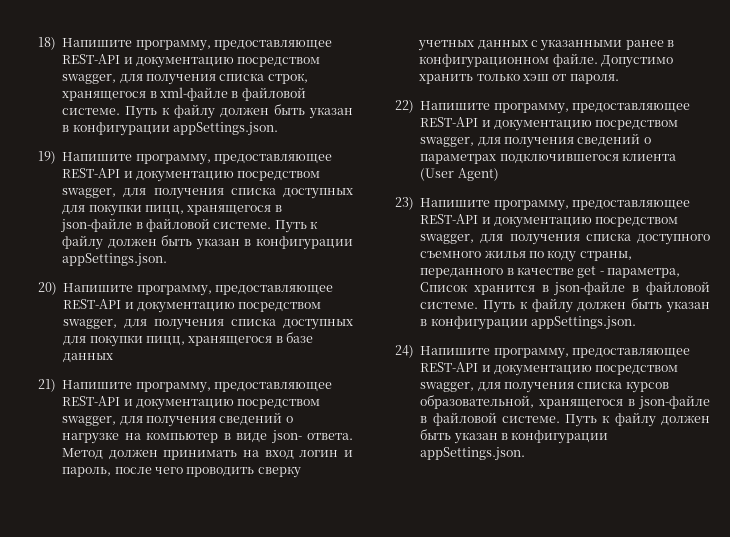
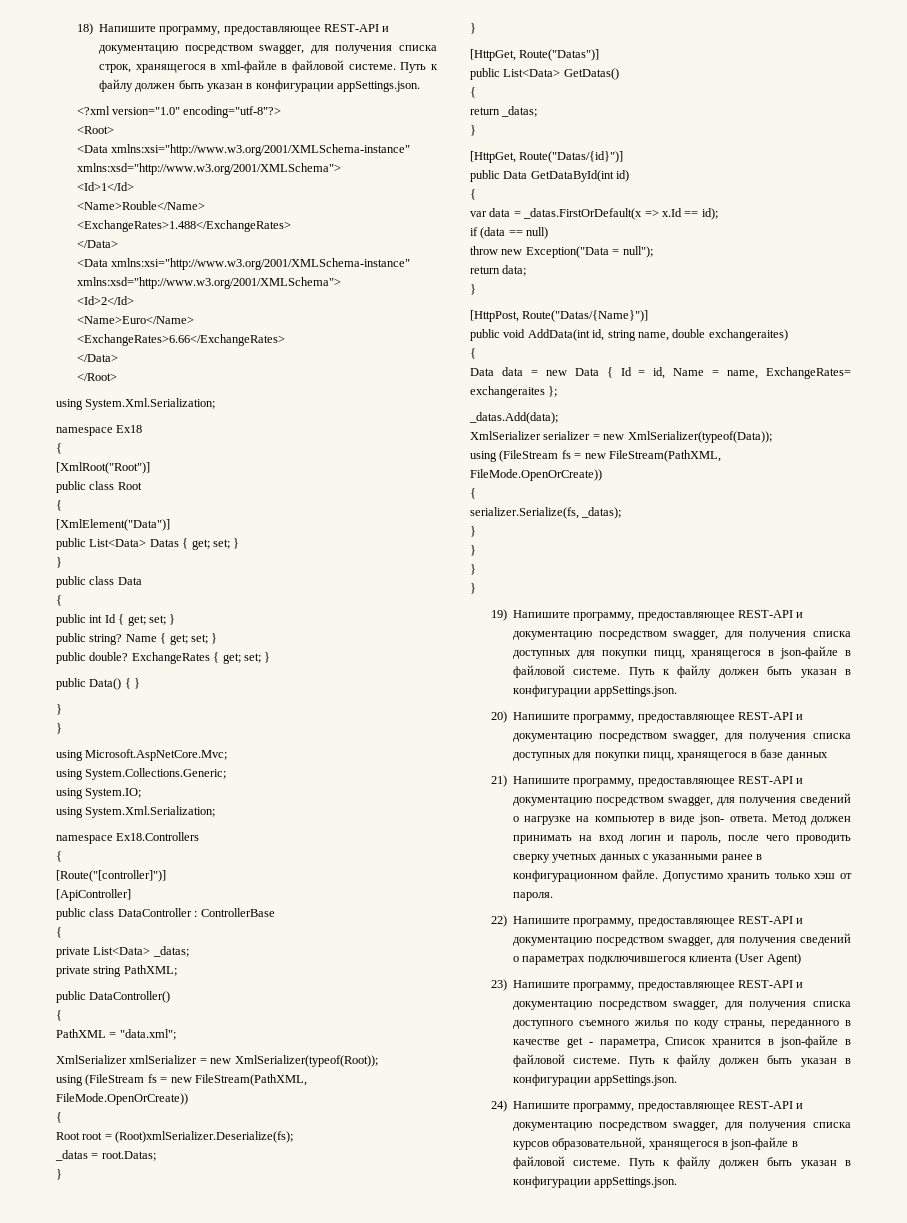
(278, 129) none -> [76,106,282,118] [76,126,114,134] [76,144,411,156] [76,163,341,175] [76,182,134,191] [76,201,205,210] [76,220,291,232] [76,240,118,248] [76,258,411,270] [76,277,341,289] [76,296,134,305] [76,316,194,324] [76,334,285,346] [76,354,118,362] [76,373,117,381] [56,398,216,410] [56,425,143,436] [56,443,62,454] [56,462,150,474] [56,481,142,493] [56,500,62,511] [56,519,170,531] [56,538,240,550] [56,557,62,568] [56,576,142,588] [56,595,62,606] [56,614,176,626] [56,633,218,645] [56,652,271,664] [56,678,141,690] [56,704,62,715] [56,723,62,734] [56,749,228,761] [56,768,227,780] [56,788,142,799] [56,806,216,818] [56,832,200,844] [56,851,62,862] [56,870,166,882] [56,889,131,901] [56,908,275,920] [56,927,62,938] [56,946,189,958] [56,965,177,977] [56,991,171,1003] [56,1010,62,1021] [56,1029,176,1040] [56,1055,378,1067] [56,1074,307,1086] [56,1093,188,1105] [56,1112,62,1123] [56,1131,294,1143] [55,1150,156,1161] [56,1169,62,1180] [470,23,476,34] [470,49,600,61] [470,68,619,80] [470,87,476,98] [470,106,538,117] [470,125,476,136] [470,151,624,163] [470,170,630,182] [470,189,476,200] [470,208,718,220] [470,227,549,239] [470,246,653,258] [470,265,527,276] [470,284,476,295] [470,310,649,322] [470,329,788,341] [470,348,476,359] [470,367,851,379] [470,386,558,398] [469,412,558,424] [470,431,772,443] [470,450,721,462] [470,469,602,481] [470,488,476,499] [470,507,622,519] [470,526,476,537] [470,545,476,556] [470,564,476,575] [470,583,476,594] // <?xml version="1.0" encoding="utf-8"?> // <Root> // <Data xmlns:xsi="http://www.w3.org/2001/XMLSchema-instance" xmlns:xsd="http://www.w3.org/2001/XMLSchema"> // <Id>1</Id> // <Name>Rouble</Name> // <ExchangeRates>1.488</ExchangeRates> // </Data> // <Data xmlns:xsi="http://www.w3.org/2001/XMLSchema-instance" xmlns:xsd="http://www.w3.org/2001/XMLSchema"> // <Id>2</Id> // <Name>Euro</Name> // <ExchangeRates>6.66</ExchangeRates> // </Data> // </Root> // using System.Xml.Serialization; // namespace Ex18 // { // [XmlRoot("Root")] // public class Root // { // [XmlElement("Data")] // public List<Data> Datas { get; set; } // } // public class Data // { // public int Id { get; set; } // public string? Name { get; set; } // public double? ExchangeRates { get; set; } // public Data() { } // } // } // using Microsoft.AspNetCore.Mvc; // using System.Collections.Generic; // using System.IO; // using System.Xml.Serialization; // namespace Ex18.Controllers // { // [Route("[controller]")] // [ApiController] // public class DataController : ControllerBase // { // private List<Data> _datas; // private string PathXML; // public DataController() // { // PathXML = "data.xml"; // XmlSerializer xmlSerializer = new XmlSerializer(typeof(Root)); // using (FileStream fs = new FileStream(PathXML, FileMode.OpenOrCreate)) // { // Root root = (Root)xmlSerializer.Deserialize(fs); // _datas = root.Datas; // } // } // [HttpGet, Route("Datas")] // public List<Data> GetDatas() // { // return _datas; // } // [HttpGet, Route("Datas/{id}")] // public Data GetDataById(int id) // { // var data = _datas.FirstOrDefault(x => x.Id == id); // if (data == null) // throw new Exception("Data = null"); // return data; // } // [HttpPost, Route("Datas/{Name}")] // public void AddData(int id, string name, double exchangeraites) // { // Data data = new Data { Id = id, Name = name, ExchangeRates= exchangeraites }; // _datas.Add(data); // XmlSerializer serializer = new XmlSerializer(typeof(Data)); // using (FileStream fs = new FileStream(PathXML, FileMode.OpenOrCreate)) // { // serializer.Serialize(fs, _datas); // } // } // } // }

